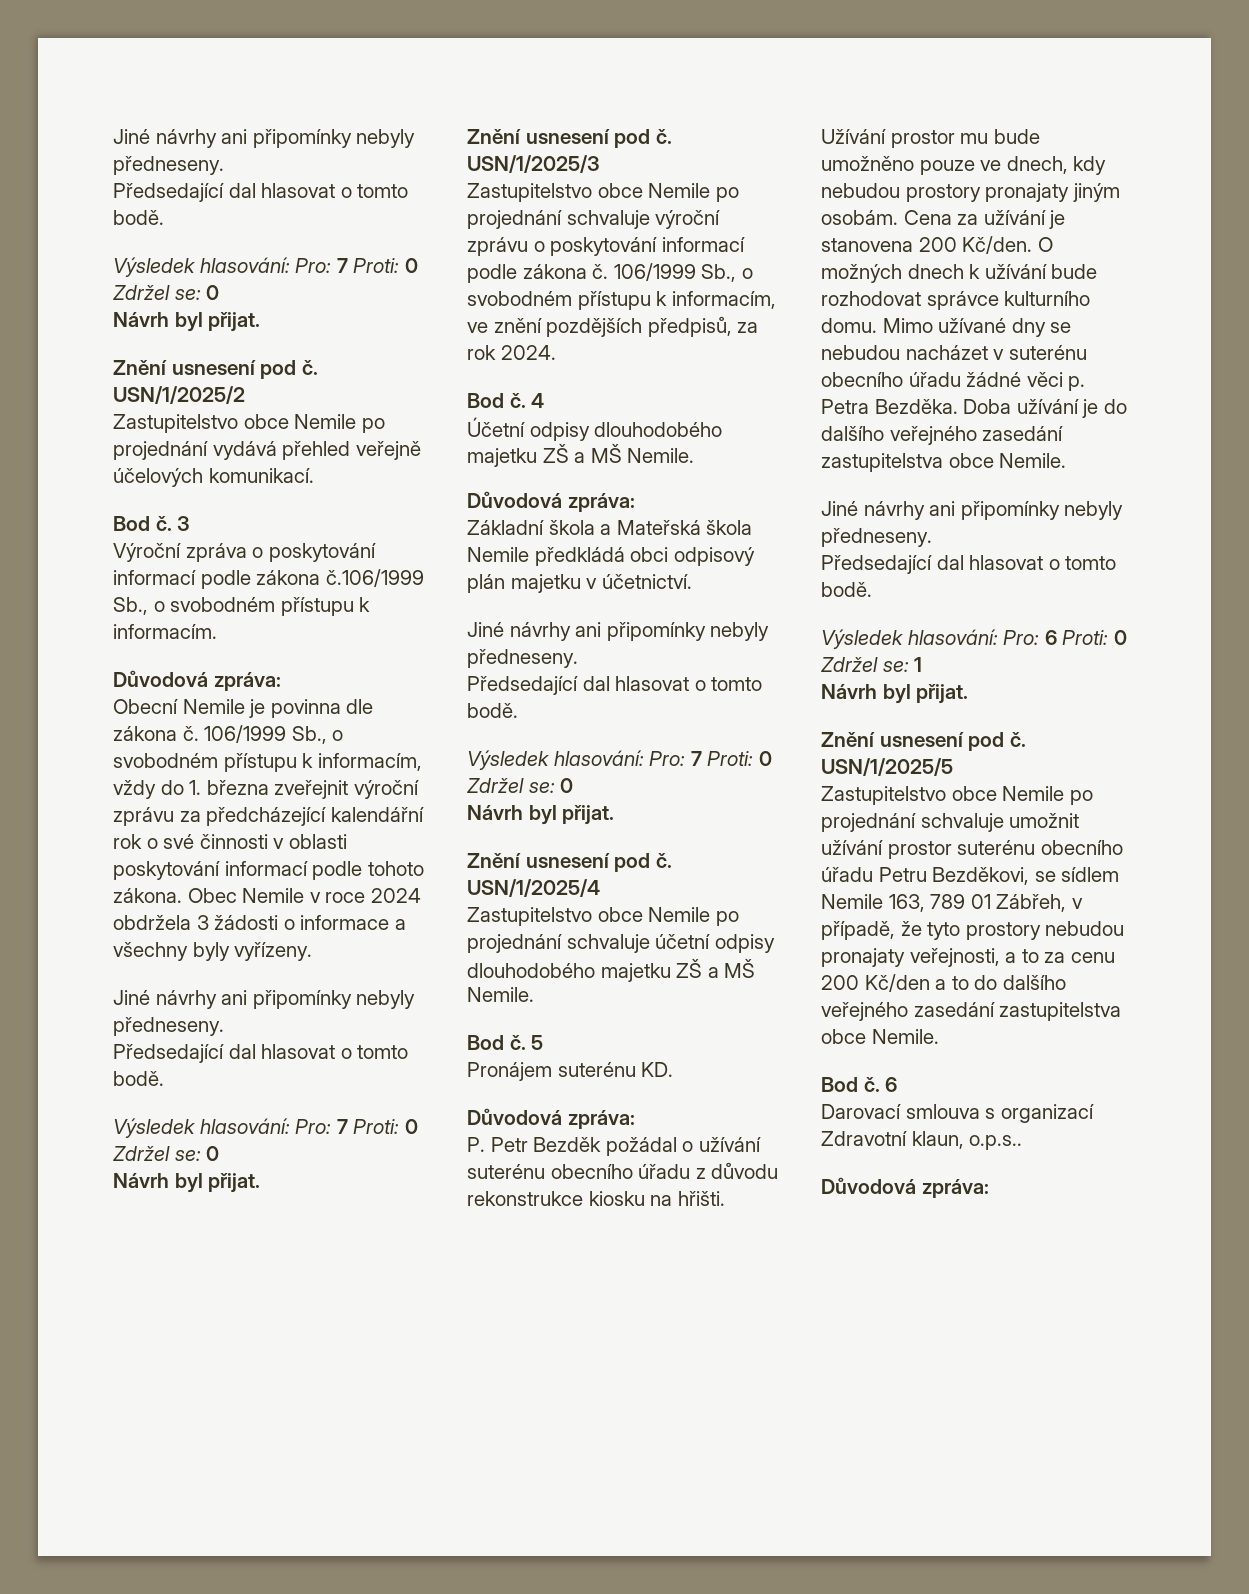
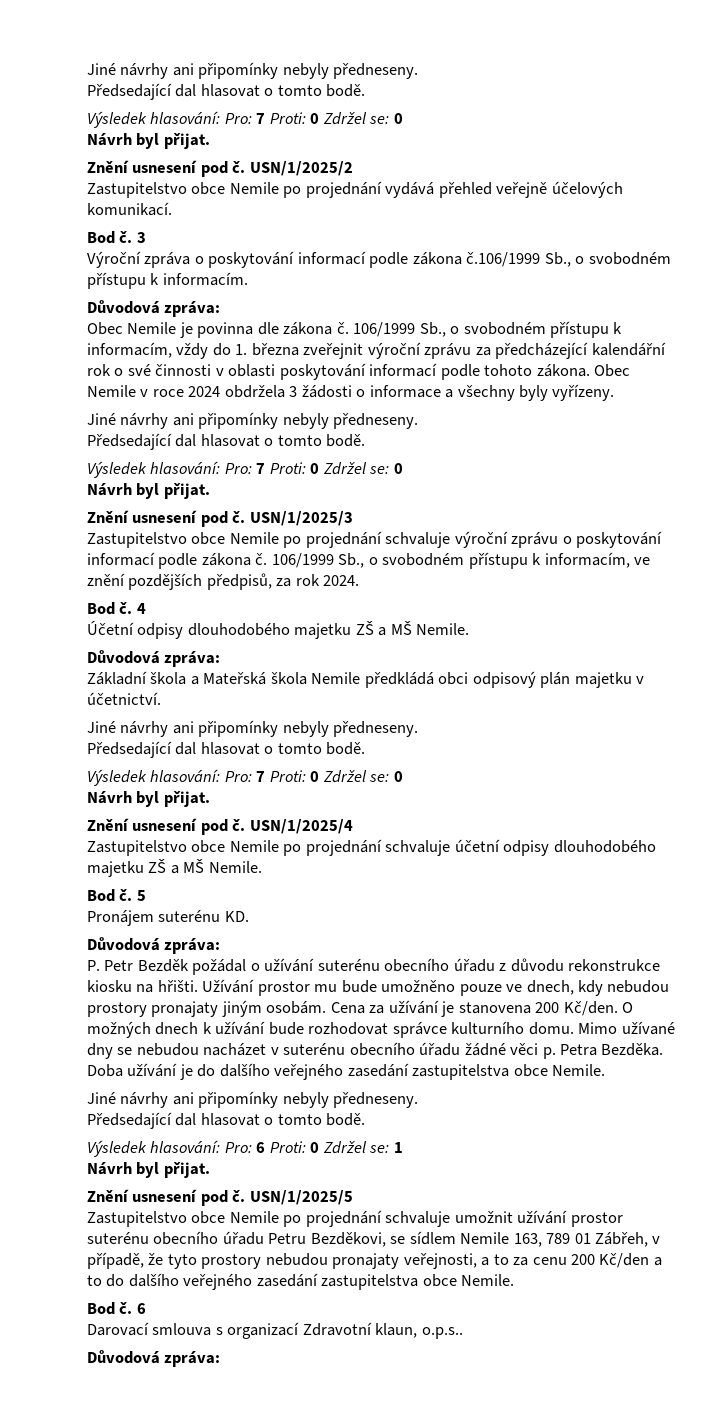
[113,699,178,714] Obecní -> [87,322,123,335] Obec

